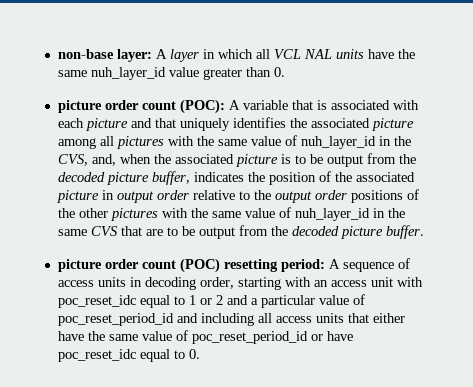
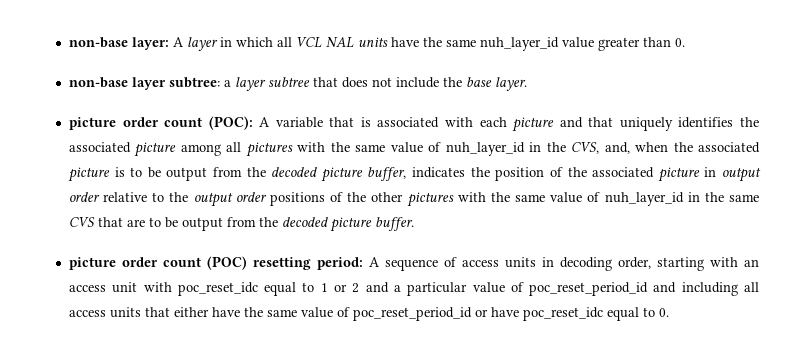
(285, 72) none -> [68,77,527,91] // non-base layer subtree: a layer subtree that does not include the base layer.

